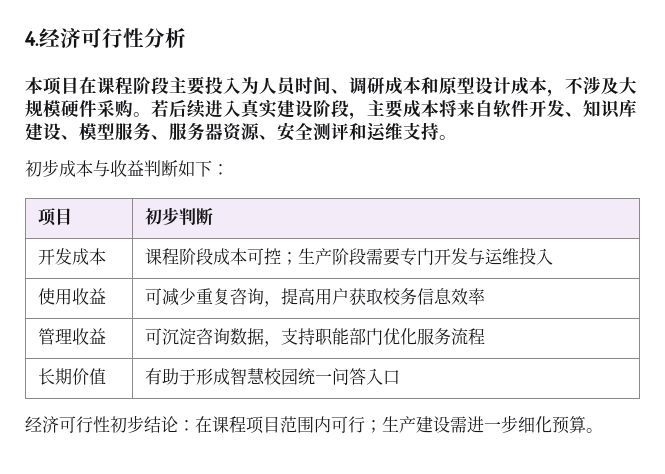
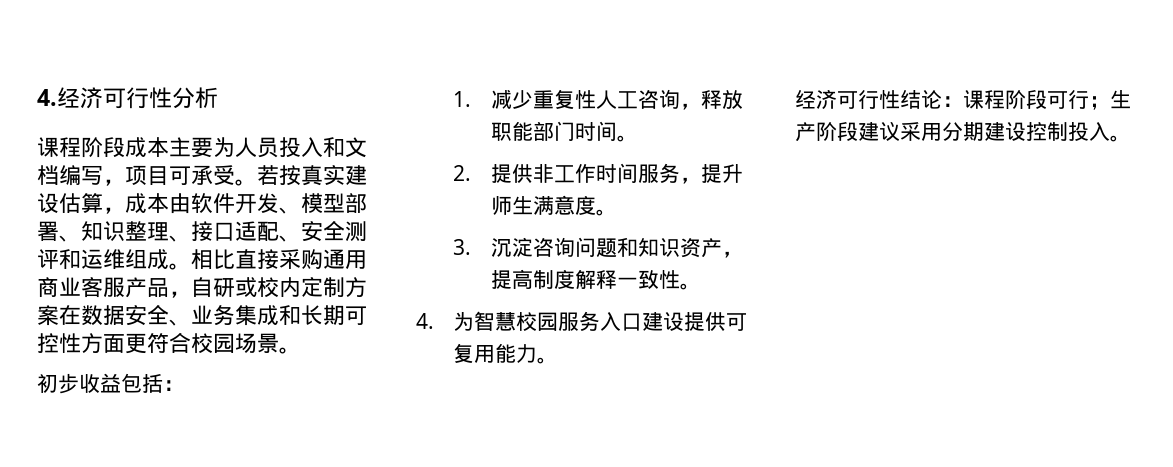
[25,76,637,97] [25,99,637,120] [25,122,457,141] [25,159,229,177] [37,208,72,226] [144,207,213,226] [37,248,106,265] [144,247,553,266] [37,288,106,305] [144,288,485,307] [37,328,106,345] [144,328,485,347] [37,368,106,385] [144,368,400,385] [25,415,586,434] 本项目在课程阶段主要投入为人员时间、调研成本和原型设计成本，不涉及大规模硬件采购。若后续进入真实建设阶段，主要成本将来自软件开发、知识库建设、模型服务、服务器资源、安全测评和运维支持。 // 初步成本与收益判断如下： // 项目 | 初步判断 // 开发成本 | 课程阶段成本可控；生产阶段需要专门开发与运维投入 // 使用收益 | 可减少重复咨询，提高用户获取校务信息效率 // 管理收益 | 可沉淀咨询数据，支持职能部门优化服务流程 // 长期价值 | 有助于形成智慧校园统一问答入口 // 经济可行性初步结论：在课程项目范围内可行；生产建设需进一步细化预算 -> [37,137,367,158] [37,165,367,186] [37,193,367,214] [37,221,367,242] [37,249,367,270] [37,277,367,298] [37,305,367,326] [37,332,301,354] [37,373,184,394] [453,89,743,110] [490,121,638,142] [453,163,743,184] [490,195,617,216] [453,237,743,258] [490,269,701,290] [416,311,748,331] [453,343,559,364] [795,89,1131,110] [795,122,1110,142] 课程阶段成本主要为人员投入和文档编写，项目可承受。若按真实建设估算，成本由软件开发、模型部署、知识整理、接口适配、安全测评和运维组成。相比直接采购通用商业客服产品，自研或校内定制方案在数据安全、业务集成和长期可控性方面更符合校园场景。 // 初步收益包括： // 1.减少重复性人工咨询，释放职能部门时间。 // 2.提供非工作时间服务，提升师生满意度。 // 3.沉淀咨询问题和知识资产，提高制度解释一致性。 // 4.为智慧校园服务入口建设提供可复用能力。 // 经济可行性结论：课程阶段可行；生产阶段建议采用分期建设控制投入

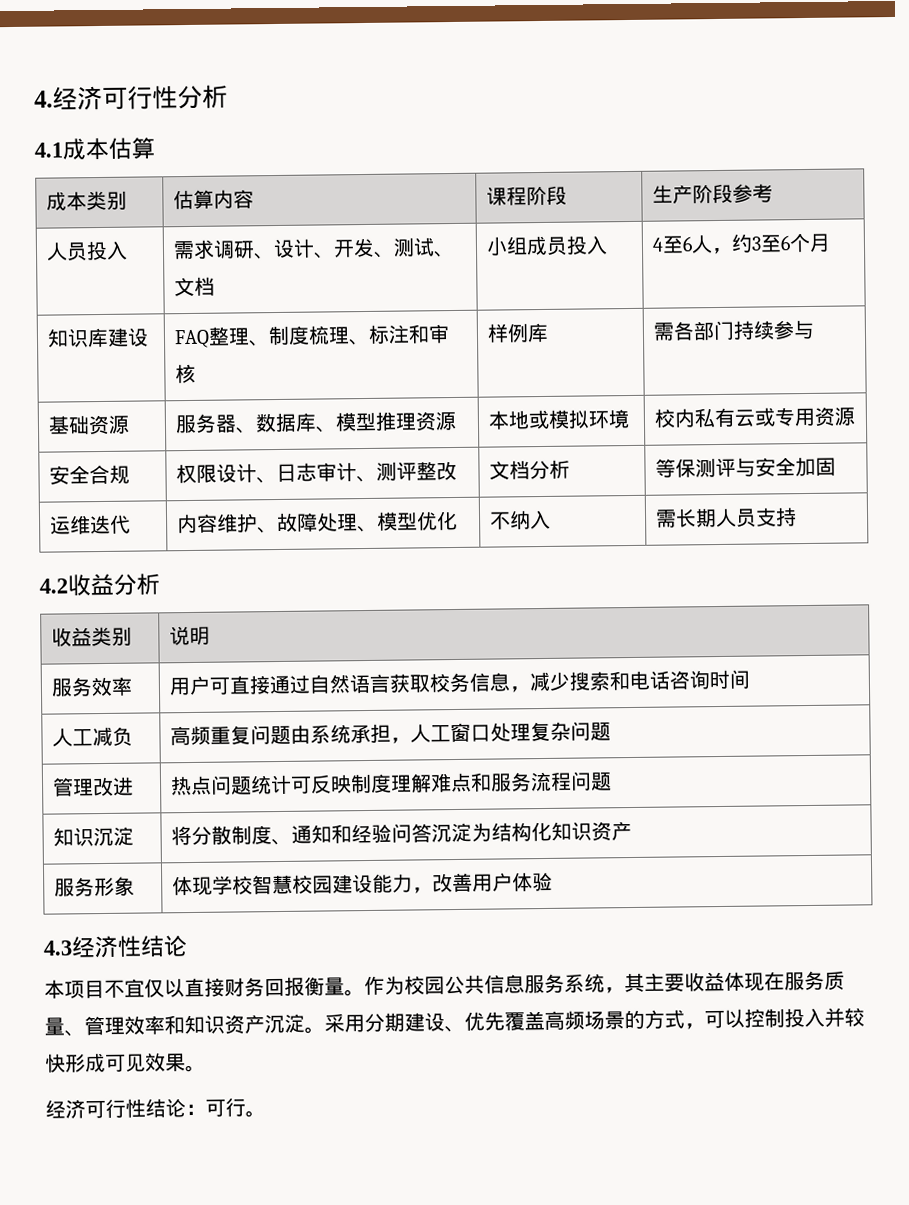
[37,137,235,158] 课程阶段成本主要为 -> [34,137,155,161] [46,190,128,211] [173,189,255,210] [486,185,568,206] [652,183,774,204] 4.1成本估算 // 成本类别 | 估算内容 | 课程阶段 | 生产阶段参考 //
[323,137,367,158] [37,165,367,186] [37,193,367,214] [37,221,367,242] [37,249,367,270] [37,277,367,298] [37,305,367,326] [37,332,301,354] [37,373,184,394] [453,89,743,110] [490,121,638,142] [453,163,743,184] [490,195,617,216] [453,237,743,258] [490,269,701,290] [416,311,748,331] [453,343,538,363] 和文档编写，项目可承受。若按真实建设估算，成本由软件开发、模型部署、知识整理、接口适配、安全测评和运维组成。相比直接采购通用商业客服产品，自研或校内定制方案在数据安全、业务集成和长期可控性方面更符合校园场景。 // 初步收益包括： // 1.减少重复性人工咨询，释放职能部门时间。 // 2.提供非工作时间服务，提升师生满意度。 // 3.沉淀咨询问题和知识资产，提高制度解释一致性。 // 4.为智慧校园服务入口建设提供可复用能力 -> [173,237,456,260] [174,276,216,297] [486,235,609,256] [652,232,832,255] [47,327,150,348] [174,324,451,349] [175,363,197,384] [487,322,550,343] [653,319,816,341] [48,414,131,436] [175,411,458,434] [488,408,631,430] [654,406,857,428] [49,464,131,485] [176,460,458,484] [489,459,571,480] [655,456,837,478] [49,514,132,535] [176,510,459,534] [489,509,552,530] [655,507,798,528] [39,573,160,597] [51,626,133,647] [169,625,211,646] [51,676,134,697] [169,669,751,696] [52,726,134,747] [170,721,612,746] [52,776,135,797] [170,771,613,796] [53,826,135,847] [171,820,633,846] [54,876,136,897] [172,872,554,896] [43,935,187,959] [44,970,845,999] [44,1007,865,1037] [45,1052,186,1073] | 需求调研、设计、开发、测试、文档 | 小组成员投入 | 4至6人，约3至6个月 // 知识库建设 | FAQ整理、制度梳理、标注和审核 | 样例库 | 需各部门持续参与 // 基础资源 | 服务器、数据库、模型推理资源 | 本地或模拟环境 | 校内私有云或专用资源 // 安全合规 | 权限设计、日志审计、测评整改 | 文档分析 | 等保测评与安全加固 // 运维迭代 | 内容维护、故障处理、模型优化 | 不纳入 | 需长期人员支持 // 4.2收益分析 // 收益类别 | 说明 // 服务效率 | 用户可直接通过自然语言获取校务信息，减少搜索和电话咨询时间 // 人工减负 | 高频重复问题由系统承担，人工窗口处理复杂问题 // 管理改进 | 热点问题统计可反映制度理解难点和服务流程问题 // 知识沉淀 | 将分散制度、通知和经验问答沉淀为结构化知识资产 // 服务形象 | 体现学校智慧校园建设能力，改善用户体验 // 4.3经济性结论 // 本项目不宜仅以直接财务回报衡量。作为校园公共信息服务系统，其主要收益体现在服务质量、管理效率和知识资产沉淀。采用分期建设、优先覆盖高频场景的方式，可以控制投入并较快形成可见效果
[963,90,1131,110] [795,122,1110,142] 课程阶段可行；生产阶段建议采用分期建设控制投入 -> [205,1097,246,1117] 可行

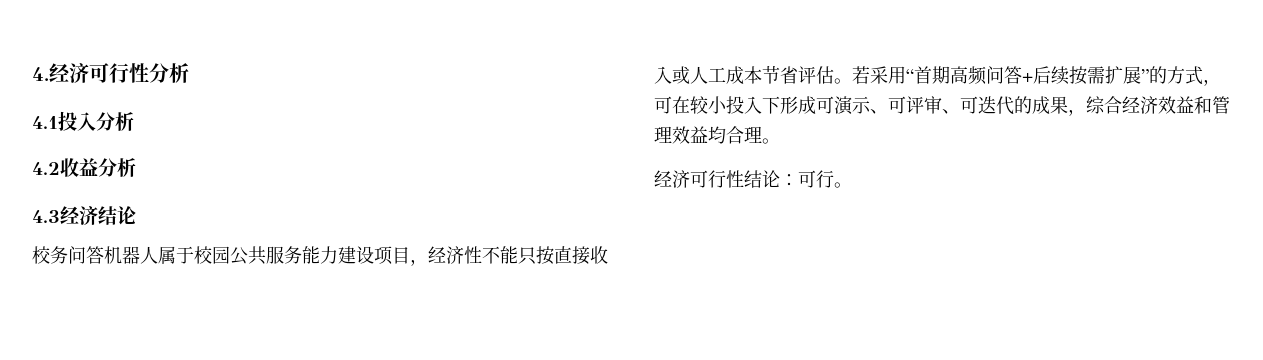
[62,137,155,161] [46,190,128,211] [173,189,255,210] [486,185,568,206] [652,183,774,204] [46,240,129,262] [173,237,456,260] [174,276,216,297] [486,235,609,256] [652,232,832,255] [47,327,150,348] [174,324,451,349] [175,363,197,384] [487,322,550,343] [653,319,816,341] [48,414,131,436] [175,411,458,434] [488,408,631,430] [654,406,857,428] [49,464,131,485] [176,460,458,484] [489,459,571,480] [655,456,837,478] [49,514,132,535] [176,510,459,534] [489,509,552,530] [655,507,798,528] [39,573,160,597] [51,626,133,647] [169,625,211,646] [51,676,134,697] [169,669,751,696] [52,726,134,747] [170,721,612,746] [52,776,135,797] [170,771,613,796] [53,826,135,847] [171,820,633,846] [54,876,136,897] [172,872,554,896] 成本估算 // 成本类别 | 估算内容 | 课程阶段 | 生产阶段参考 // 人员投入 | 需求调研、设计、开发、测试、文档 | 小组成员投入 | 4至6人，约3至6个月 // 知识库建设 | FAQ整理、制度梳理、标注和审核 | 样例库 | 需各部门持续参与 // 基础资源 | 服务器、数据库、模型推理资源 | 本地或模拟环境 | 校内私有云或专用资源 // 安全合规 | 权限设计、日志审计、测评整改 | 文档分析 | 等保测评与安全加固 // 运维迭代 | 内容维护、故障处理、模型优化 | 不纳入 | 需长期人员支持 // 4.2收益分析 // 收益类别 | 说明 // 服务效率 | 用户可直接通过自然语言获取校务信息，减少搜索和电话咨询时间 // 人工减负 | 高频重复问题由系统承担，人工窗口处理复杂问题 // 管理改进 | 热点问题统计可反映制度理解难点和服务流程问题 // 知识沉淀 | 将分散制度、通知和经验问答沉淀为结构化知识资产 // 服务形象 | 体现学校智慧校园建设能力，改善用户体验 -> [58,111,134,131] [32,158,136,177] 投入分析 // 4.2收益分析
[117,935,142,958] 性 -> (98, 215) none
[44,970,845,999] [44,1007,865,1037] [45,1052,186,1073] 本项目不宜仅以直接财务回报衡量。作为校园公共信息服务系统，其主要收益体现在服务质量、管理效率和知识资产沉淀。采用分期建设、优先覆盖高频场景的方式，可以控制投入并较快形成可见效果 -> [32,246,608,266] [654,66,1221,86] [654,96,1230,116] [654,126,762,144] 校务问答机器人属于校园公共服务能力建设项目，经济性不能只按直接收入或人工成本节省评估。若采用“首期高频问答+后续按需扩展”的方式，可在较小投入下形成可演示、可评审、可迭代的成果，综合经济效益和管理效益均合理

